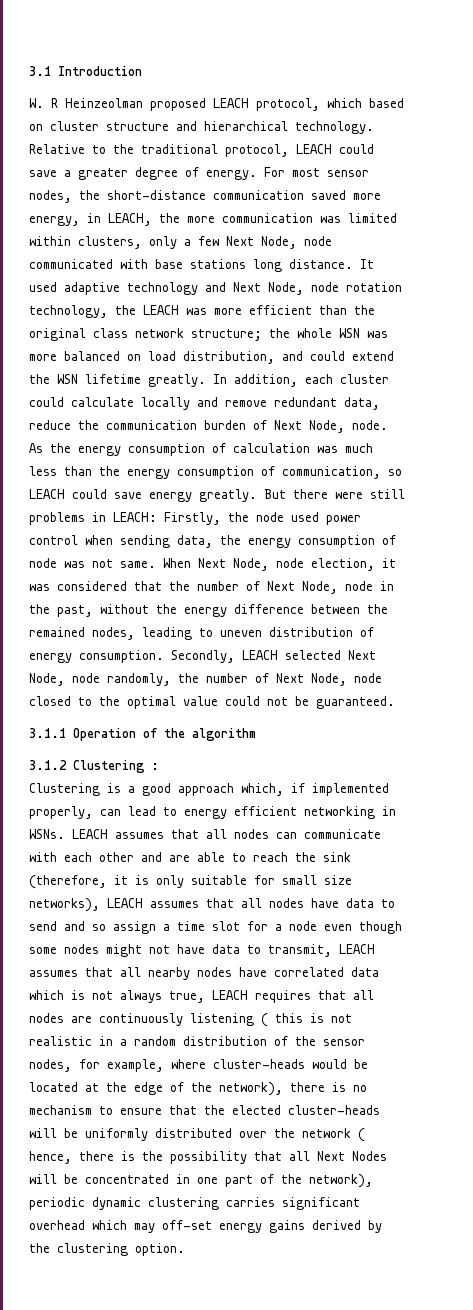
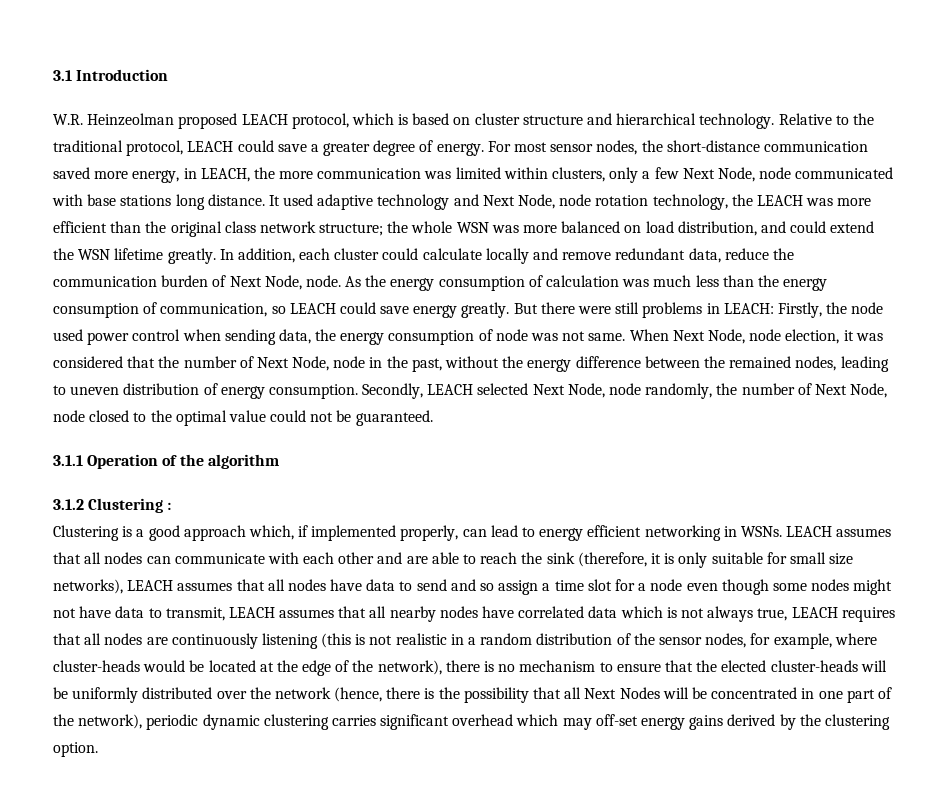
[29,98,58,108] W. R -> [53,114,83,125] W.R.
(362, 103) none -> [398,114,409,125] is
[261,1013,303,1027] ( this -> [321,633,352,648] (this
[358,1128,365,1142] [29,1151,72,1164] ( hence, -> [334,687,383,702] (hence,

